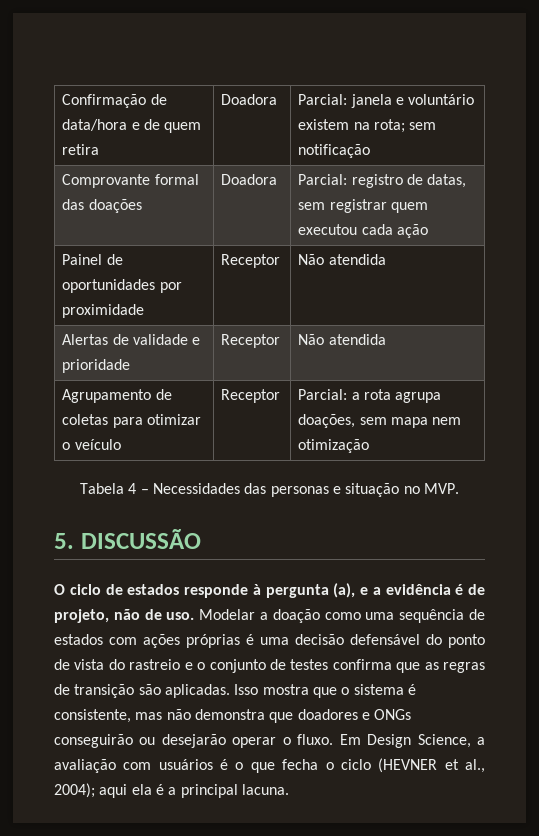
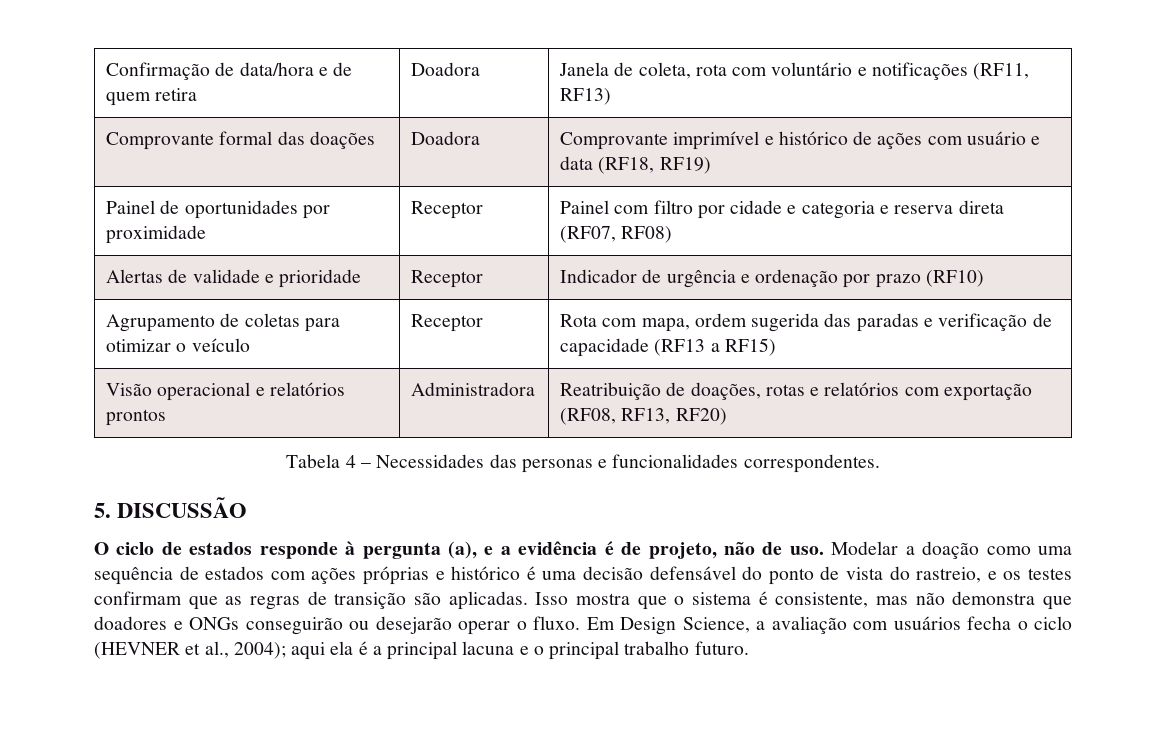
[298,94,475,108] [298,119,437,133] [298,144,371,158] Parcial: janela e voluntário existem na rota; sem notificação -> [559,62,1030,80] [560,88,612,105] Janela de coleta, rota com voluntário e notificações (RF11, RF13)
[298,174,467,188] [298,199,429,213] [298,224,429,238] Parcial: registro de datas, sem registrar quem executou cada ação -> [560,131,1041,150] [560,156,711,174] Comprovante imprimível e histórico de ações com usuário e data (RF18, RF19)
[298,254,386,265] Não atendida -> [560,200,1004,219] [560,226,673,243] Painel com filtro por cidade e categoria e reserva direta (RF07, RF08)
[298,334,386,345] Não atendida -> [560,269,985,288] Indicador de urgência e ordenação por prazo (RF10)
[298,389,442,403] [298,414,462,428] [298,439,370,453] Parcial: a rota agrupa doações, sem mapa nem otimização -> [560,313,1052,332] [560,338,776,357] [106,382,345,401] [106,409,167,426] [411,382,536,396] [560,382,1033,401] [560,408,727,425] Rota com mapa, ordem sugerida das paradas e verificação de capacidade (RF13 a RF15) // Visão operacional e relatórios prontos | Administradora | Reatribuição de doações, rotas e relatórios com exportação (RF08, RF13, RF20)
[345,483,459,497] situação no MVP. -> [612,454,880,473] funcionalidades correspondentes.
(240, 641) none -> [435,566,521,580] e histórico
[129,659,392,673] rastreio e o conjunto de testes confirma -> [916,567,1073,583] [94,591,182,605] rastreio, e os testes confirmam
[220,759,275,773] é o que -> (961, 623) none
[241,784,289,795] lacuna. -> [462,641,749,660] lacuna e o principal trabalho futuro.

